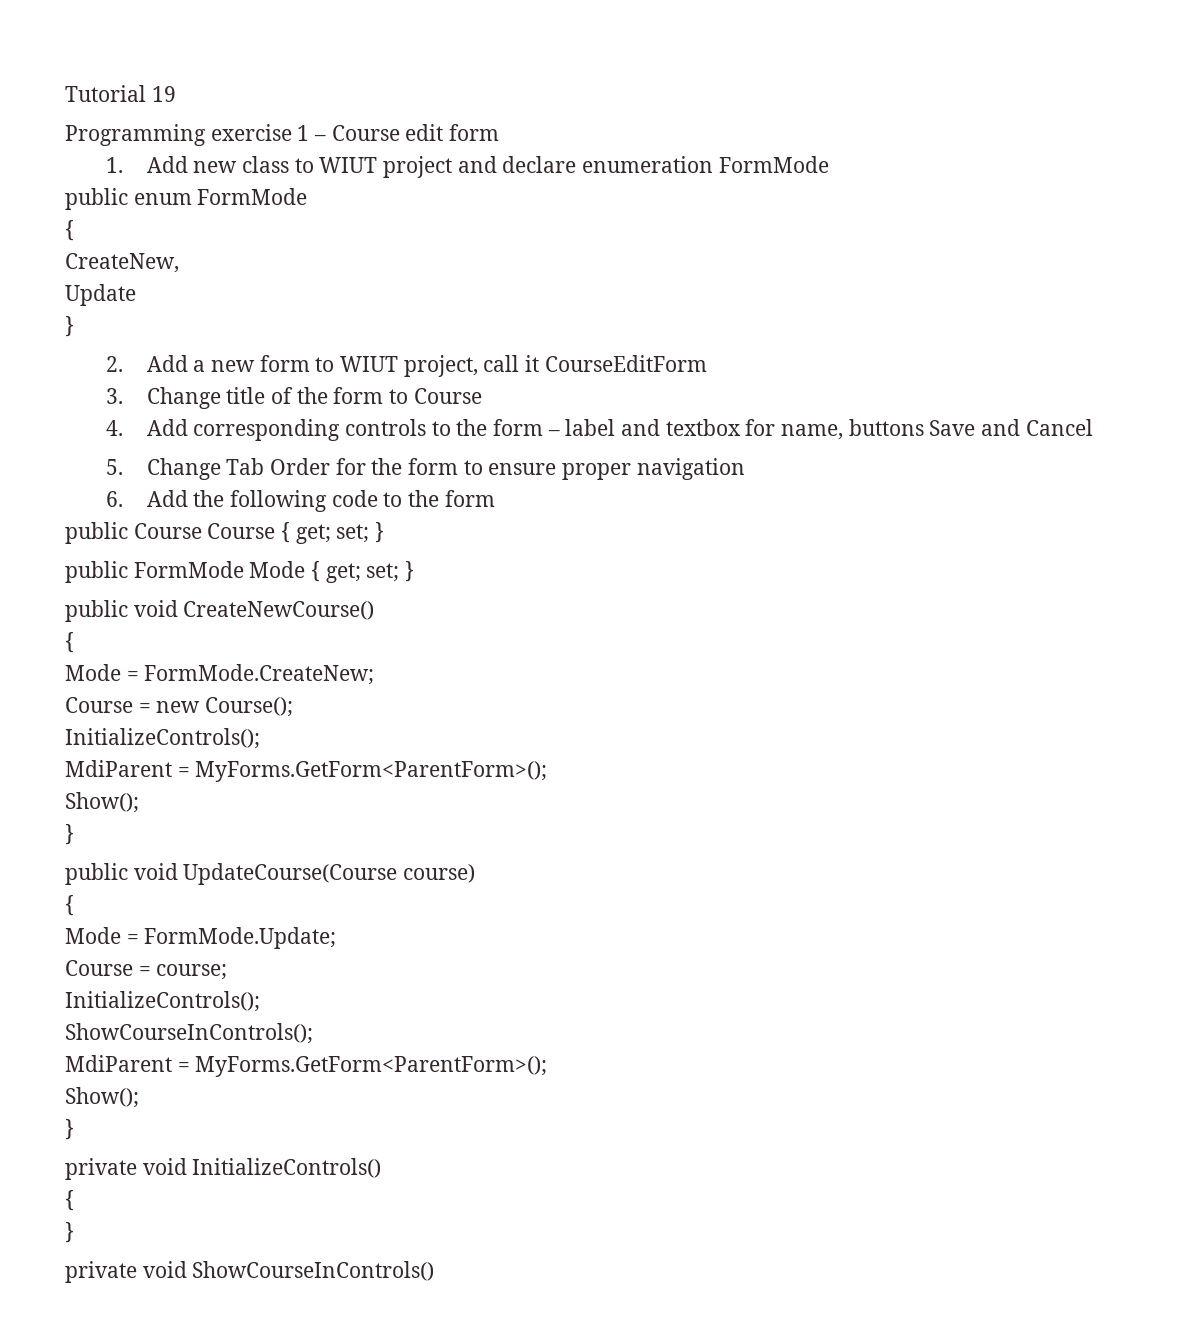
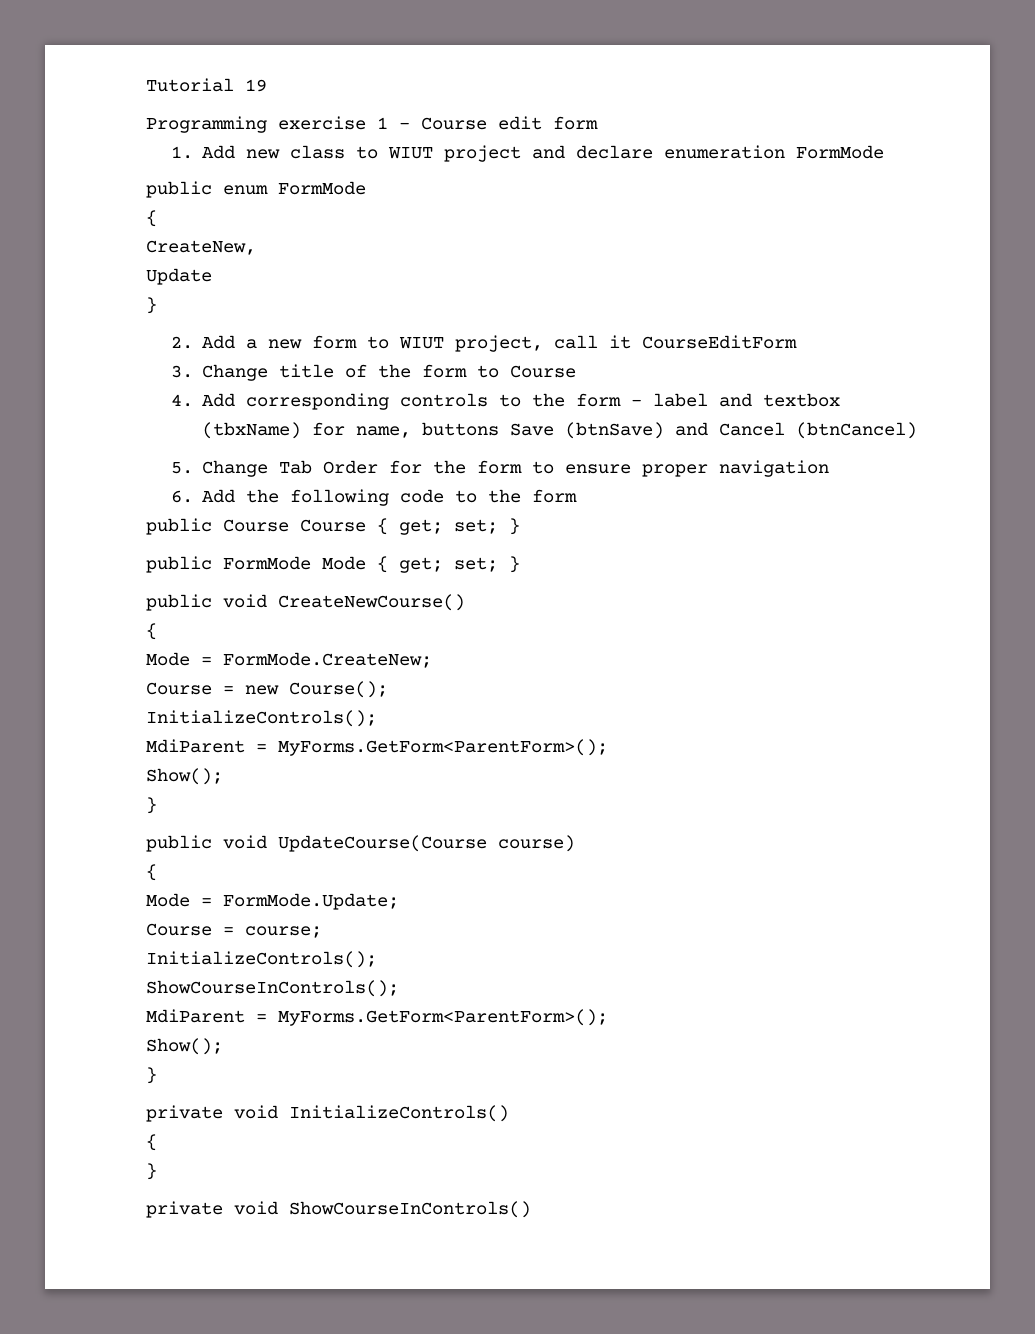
(741, 427) none -> [202,422,302,439] (tbxName)
(976, 428) none -> [565,422,665,439] (btnSave)
(1093, 427) none -> [796,422,918,439] (btnCancel)

